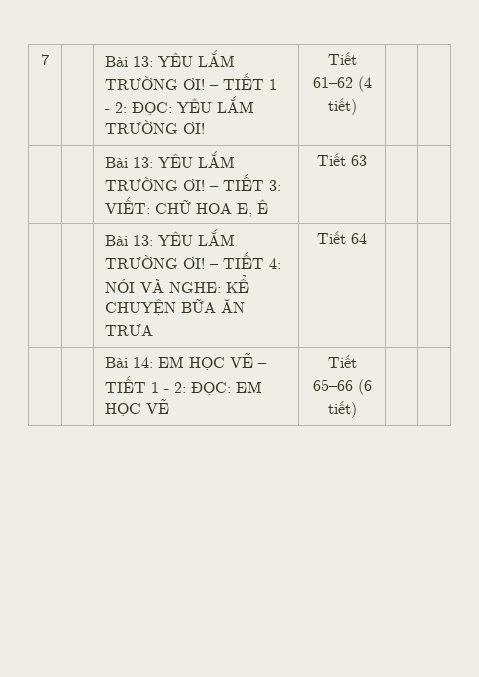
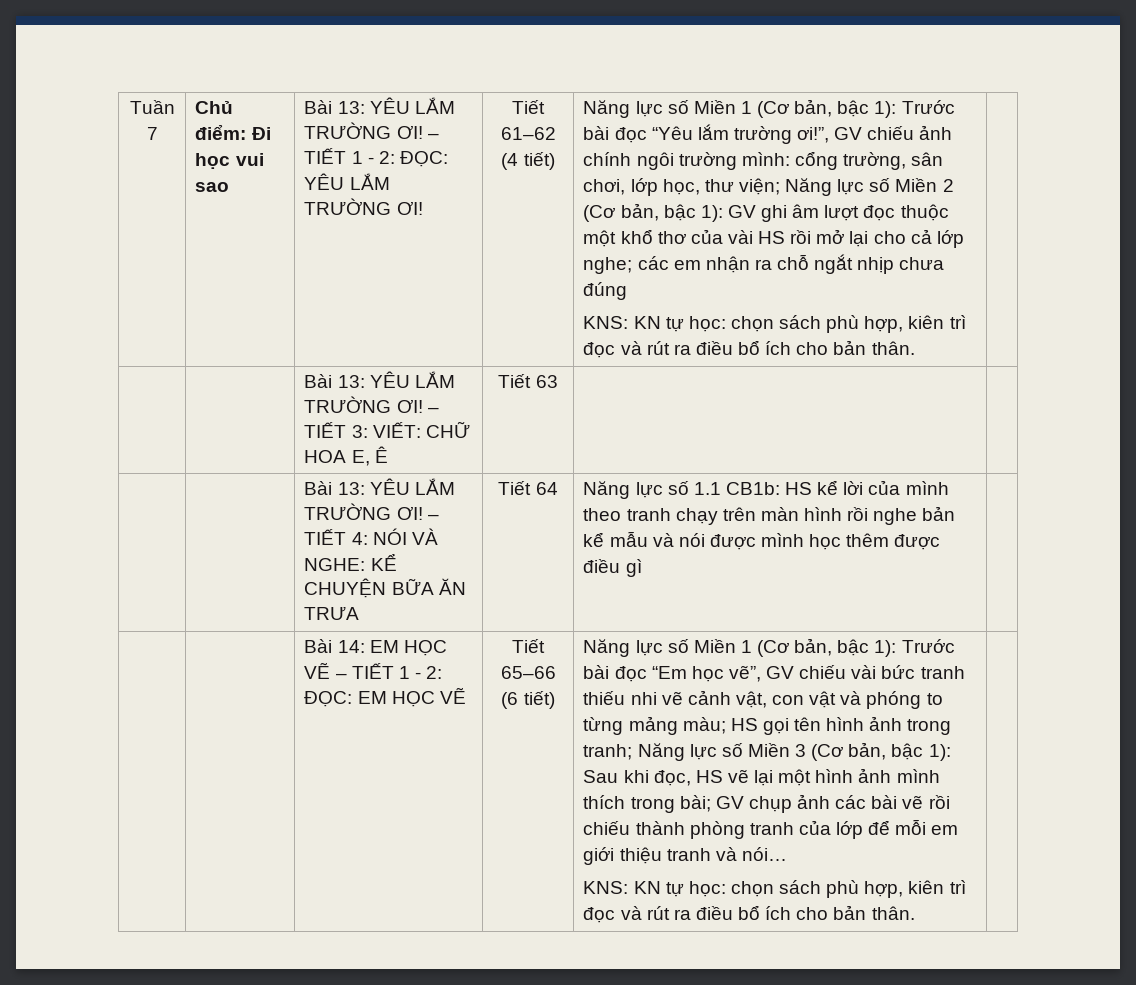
(41, 59) none -> [129,100,175,114] Tuần
(49, 59) none -> [195,101,234,114] [195,125,271,140] [195,153,264,169] [195,182,230,192] Chủ điểm: Đi học vui sao
(357, 106) none -> [583,99,955,118] [583,124,953,144] [583,151,944,170] [583,178,954,196] [583,203,949,222] [583,229,964,248] [583,254,945,274] [583,282,628,300] [583,315,966,333] [583,340,915,358] Năng lực số Miền 1 (Cơ bản, bậc 1): Trước bài đọc “Yêu lắm trường ơi!”, GV chiếu ảnh chính ngôi trường mình: cổng trường, sân chơi, lớp học, thư viện; Năng lực số Miền 2 (Cơ bản, bậc 1): GV ghi âm lượt đọc thuộc một khổ thơ của vài HS rồi mở lại cho cả lớp nghe; các em nhận ra chỗ ngắt nhịp chưa đúng // KNS: KN tự học: chọn sách phù hợp, kiên trì đọc và rút ra điều bổ ích cho bản thân.
(367, 238) none -> [583,480,949,499] [583,506,956,525] [583,531,941,550] [583,559,642,577] Năng lực số 1.1 CB1b: HS kể lời của mình theo tranh chạy trên màn hình rồi nghe bản kể mẫu và nói được mình học thêm được điều gì
(357, 409) none -> [583,638,955,657] [583,665,965,682] [583,690,943,709] [583,716,952,735] [583,742,951,761] [583,768,940,786] [583,794,950,813] [583,819,959,839] [583,847,787,865] [583,880,966,898] [583,905,915,923] Năng lực số Miền 1 (Cơ bản, bậc 1): Trước bài đọc “Em học vẽ”, GV chiếu vài bức tranh thiếu nhi vẽ cảnh vật, con vật và phóng to từng mảng màu; HS gọi tên hình ảnh trong tranh; Năng lực số Miền 3 (Cơ bản, bậc 1): Sau khi đọc, HS vẽ lại một hình ảnh mình thích trong bài; GV chụp ảnh các bài vẽ rồi chiếu thành phòng tranh của lớp để mỗi em giới thiệu tranh và nói… // KNS: KN tự học: chọn sách phù hợp, kiên trì đọc và rút ra điều bổ ích cho bản thân.

